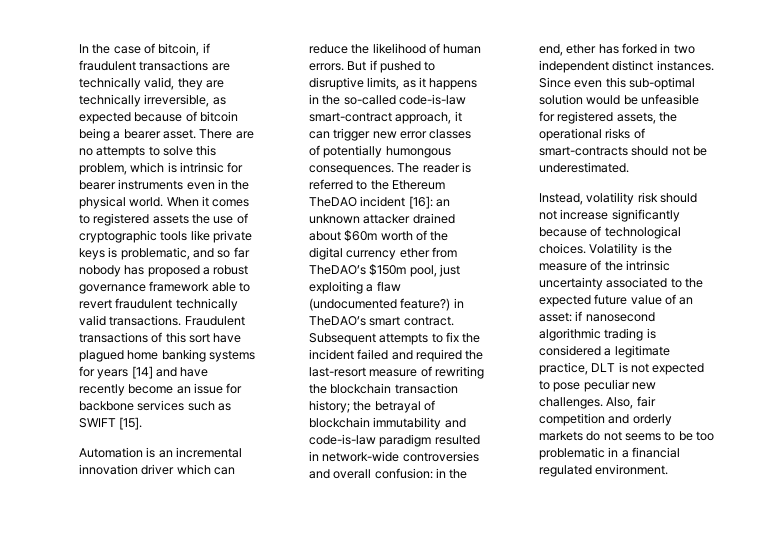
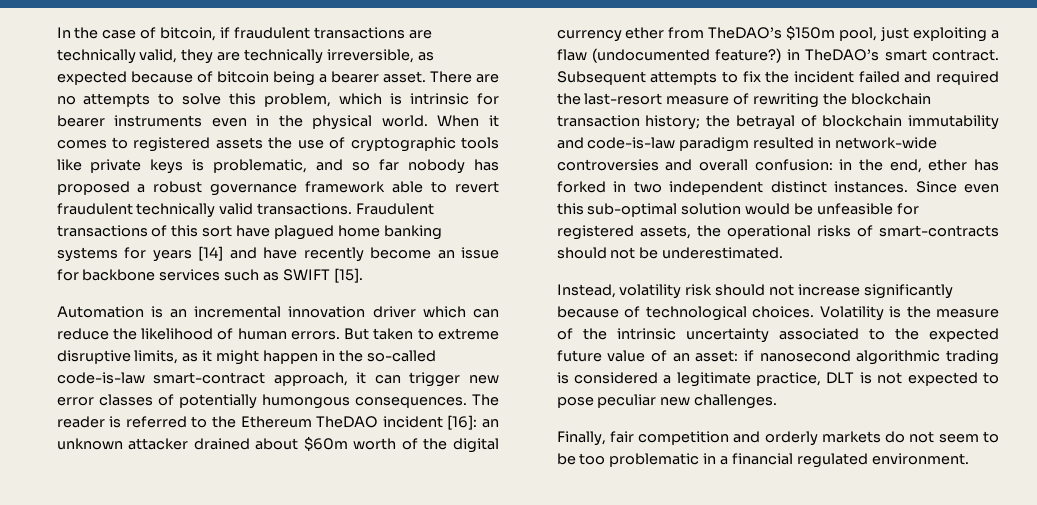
[369,60,436,73] if pushed to -> [373,328,499,340] taken to extreme
[429,78,478,90] happens -> [216,350,319,365] might happen
[606,397,634,409] Also, -> [556,431,606,446] // Finally,
[624,433,661,441] seems -> [938,434,979,443] seem

